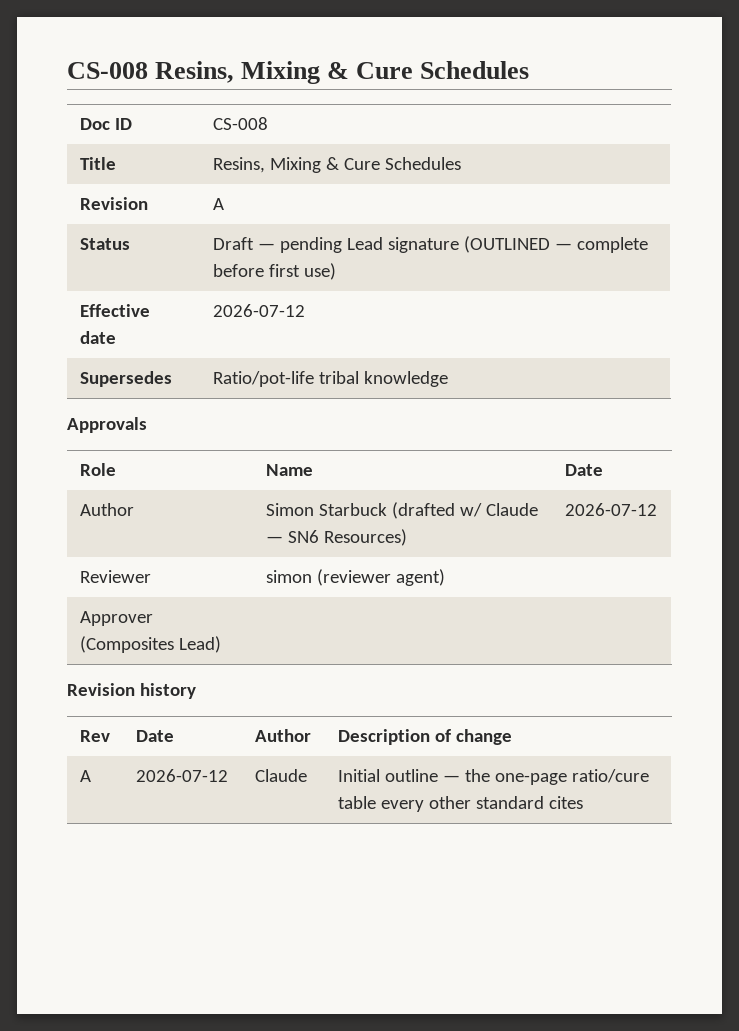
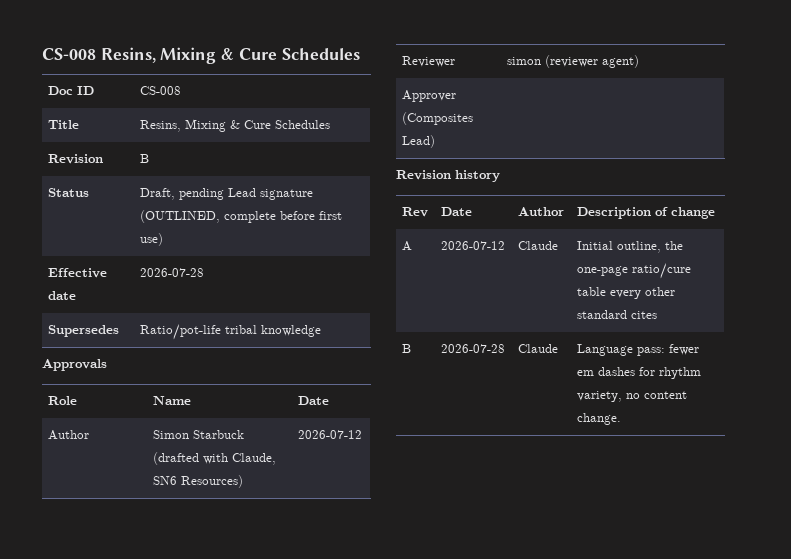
[212,198,224,210] A -> [140,154,150,163] B
[212,237,275,250] Draft — -> [140,188,176,200] Draft,
[463,236,572,253] (OUTLINED — -> [140,210,221,223] (OUTLINED,
[212,304,305,317] 2026-07-12 -> [140,268,205,277] 2026-07-28
[459,503,538,517] [265,536,283,543] w/ Claude — -> [203,453,277,465] with Claude,
[384,769,460,782] outline — -> [617,241,662,253] outline,
(583, 802) none -> [402,344,412,353] [441,344,506,353] [518,344,559,353] [577,344,700,356] [577,367,702,379] [577,391,688,402] [577,413,622,425] // B | 2026-07-28 | Claude | Language pass: fewer em dashes for rhythm variety, no content change.

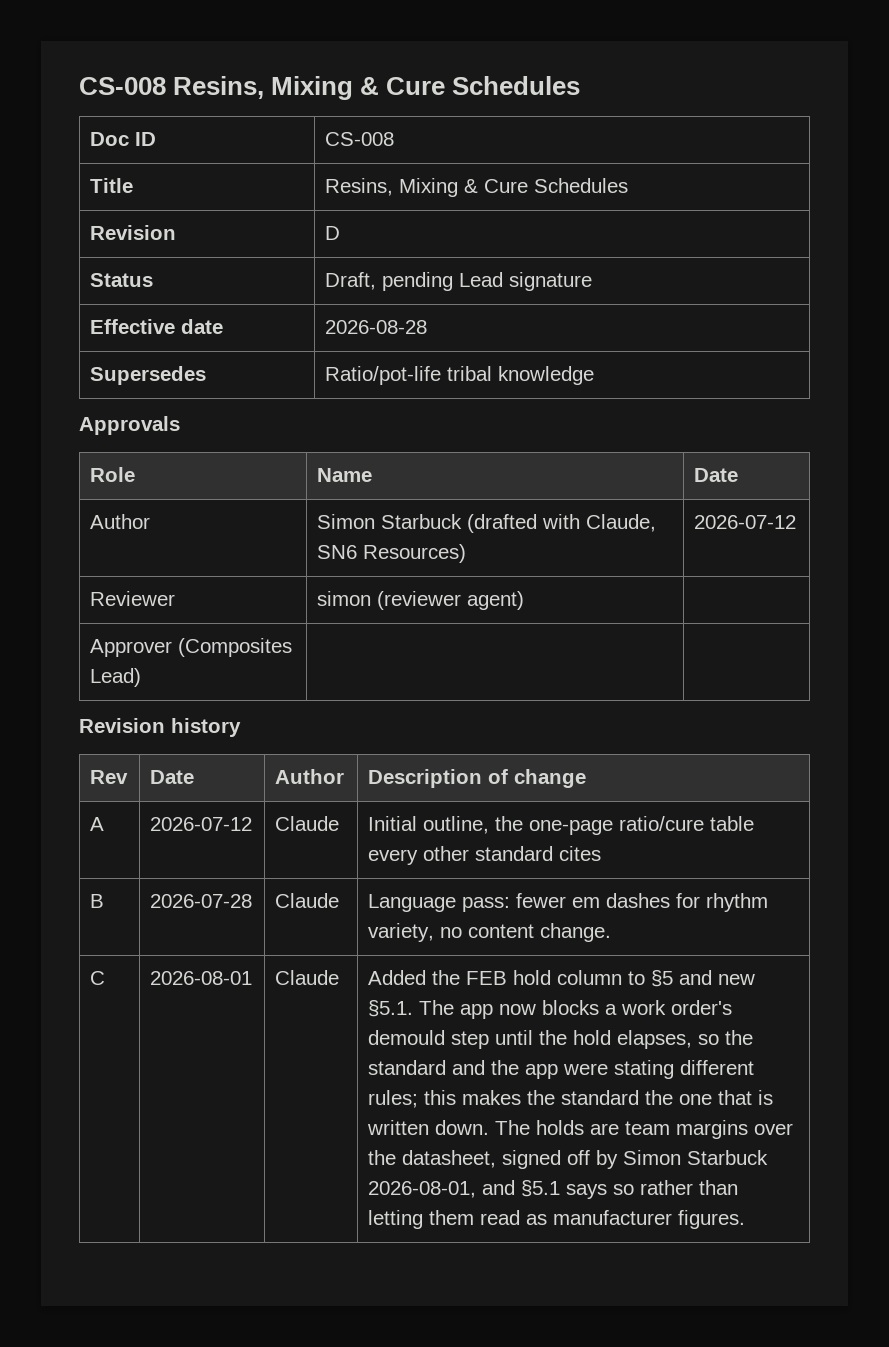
[140,154,150,163] B -> [325,226,341,240] D
[140,210,343,223] [140,233,164,246] (OUTLINED, complete before first use) -> (593, 281) none
[140,268,205,277] 2026-07-28 -> [325,320,428,334] 2026-08-28
(622, 419) none -> [90,971,106,985] [150,971,253,985] [275,970,340,985] [368,970,756,987] [368,1000,733,1019] [368,1030,754,1049] [368,1060,755,1079] [368,1090,774,1108] [367,1120,794,1139] [368,1150,769,1169] [368,1180,739,1199] [368,1210,746,1229] // C | 2026-08-01 | Claude | Added the FEB hold column to §5 and new §5.1. The app now blocks a work order's demould step until the hold elapses, so the standard and the app were stating different rules; this makes the standard the one that is written down. The holds are team margins over the datasheet, signed off by Simon Starbuck 2026-08-01, and §5.1 says so rather than letting them read as manufacturer figures.

